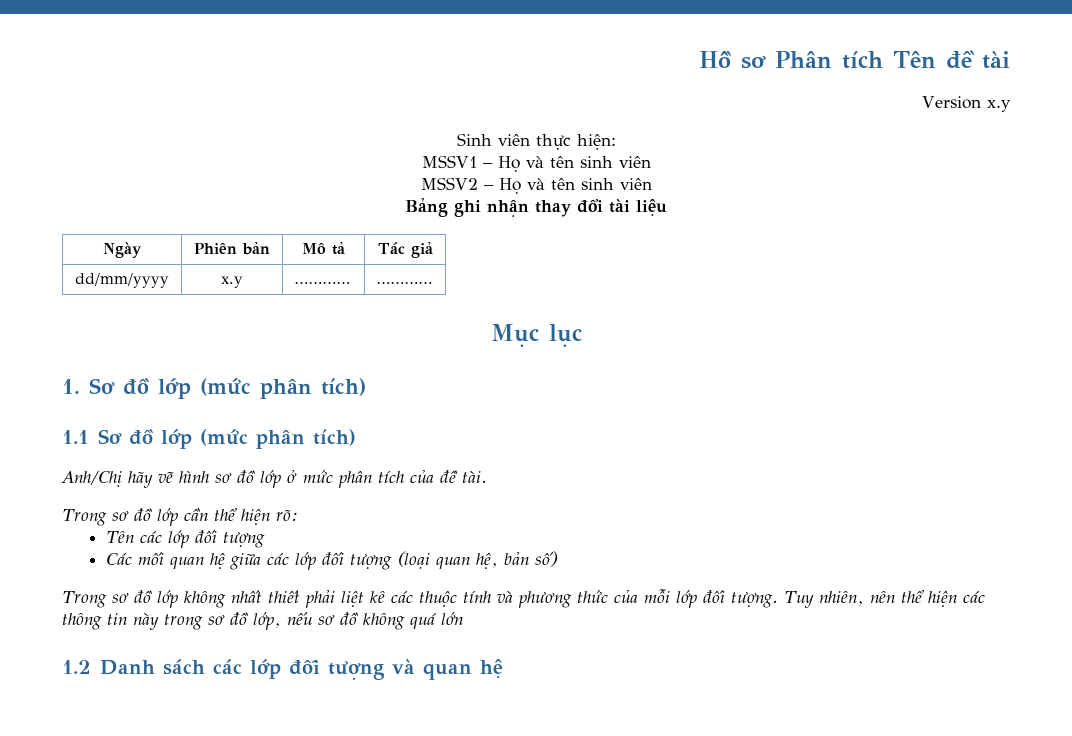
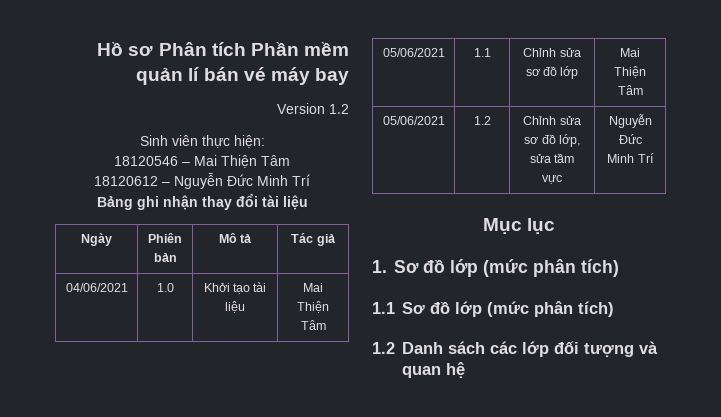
[893,50,1010,69] Tên đề tài -> [250,42,349,56] [136,67,349,85] Phần mềm quản lí bán vé máy bay
[987,100,1011,112] x.y -> [329,104,349,114] 1.2
[421,155,651,172] [420,177,652,194] MSSV1 – Họ và tên sinh viên // MSSV2 – Họ và tên sinh viên -> [114,155,290,168] [94,173,310,189] 18120546 – Mai Thiện Tâm // 18120612 – Nguyễn Đức Minh Trí
[75,273,169,288] [221,276,243,288] [294,281,351,284] [376,281,433,284] dd/mm/yyyy | x.y | ………… | ………… -> [65,283,128,292] [156,283,174,292] [203,282,267,294] [225,301,245,313] [303,283,323,292] [297,301,329,313] [300,320,326,330] [382,48,445,57] [473,48,491,57] [523,48,581,57] [525,66,579,79] [620,48,640,57] [614,66,646,78] [617,85,643,95] [382,116,445,125] [473,116,491,125] [523,116,581,125] [524,134,580,147] [529,153,575,163] [542,175,562,184] [608,114,652,128] [618,134,642,144] [607,153,654,163] 04/06/2021 | 1.0 | Khởi tạo tài liệu | Mai Thiện Tâm // 05/06/2021 | 1.1 | Chỉnh sửa sơ đồ lớp | Mai Thiện Tâm // 05/06/2021 | 1.2 | Chỉnh sửa sơ đồ lớp, sửa tầm vực | Nguyễn Đức Minh Trí
[61,470,487,488] [62,508,298,526] [105,530,265,548] [105,551,558,570] [62,589,985,608] [62,612,463,630] // Anh/Chị hãy vẽ hình sơ đồ lớp ở mức phân tích của đề tài. // Trong sơ đồ lớp cần thể hiện rõ: // Tên các lớp đối tượng // Các mối quan hệ giữa các lớp đối tượng (loại quan hệ, bản số) // Trong sơ đồ lớp không nhất thiết phải liệt kê các thuộc tính và phương thức của mỗi lớp đối tượng. Tuy nhiên, nên thể hiện các thông tin này trong sơ đồ lớp, nếu sơ đồ không quá lớn -> (614, 309) none

